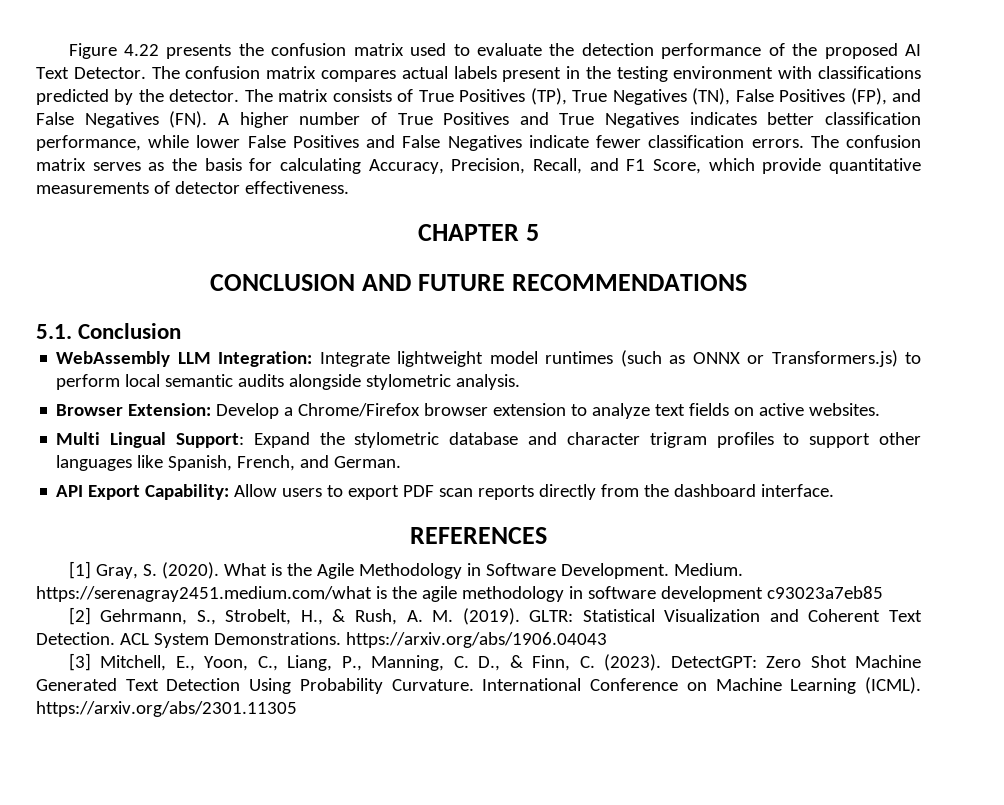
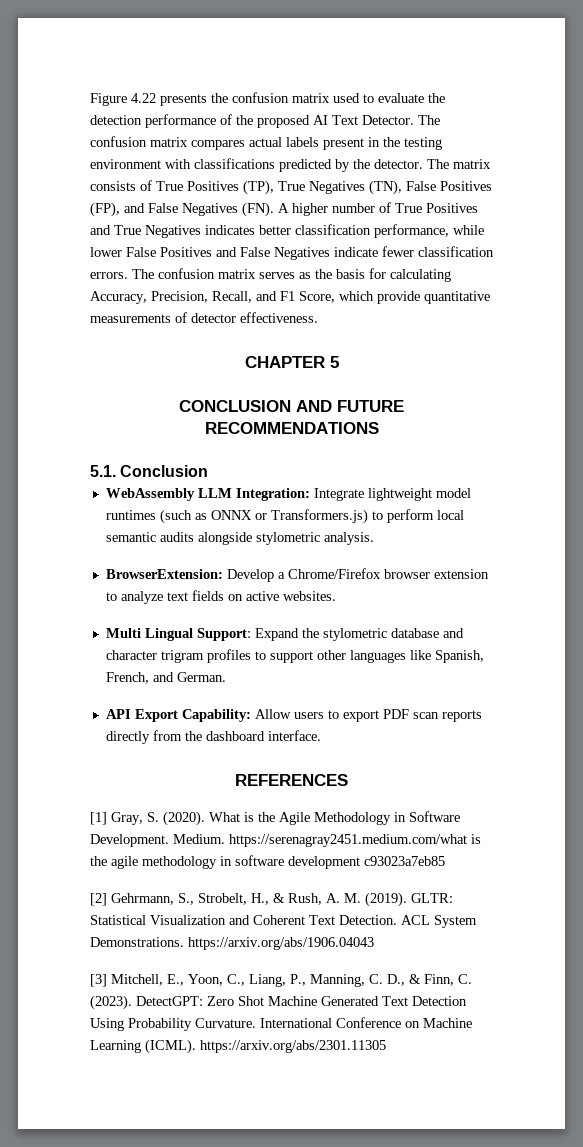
[56,403,212,416] Browser Extension: -> [105,569,223,579] BrowserExtension:

